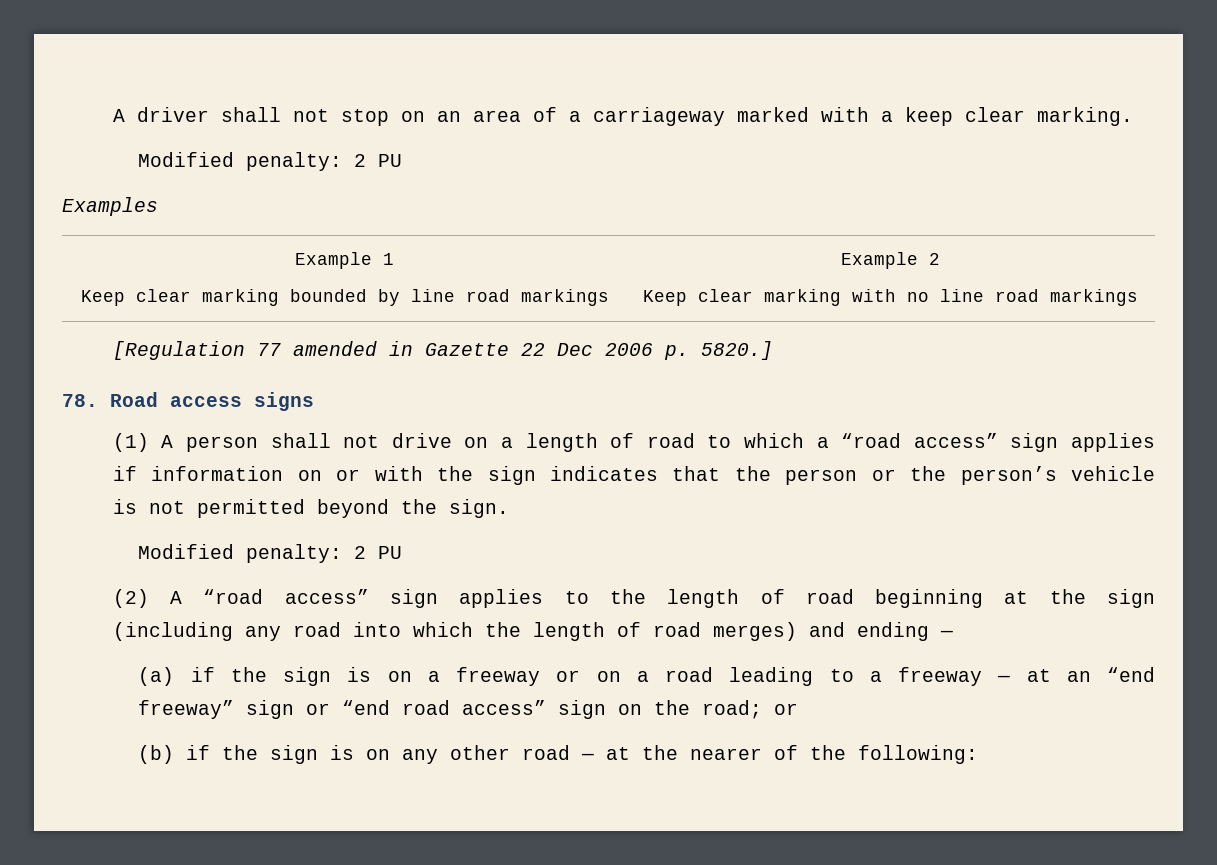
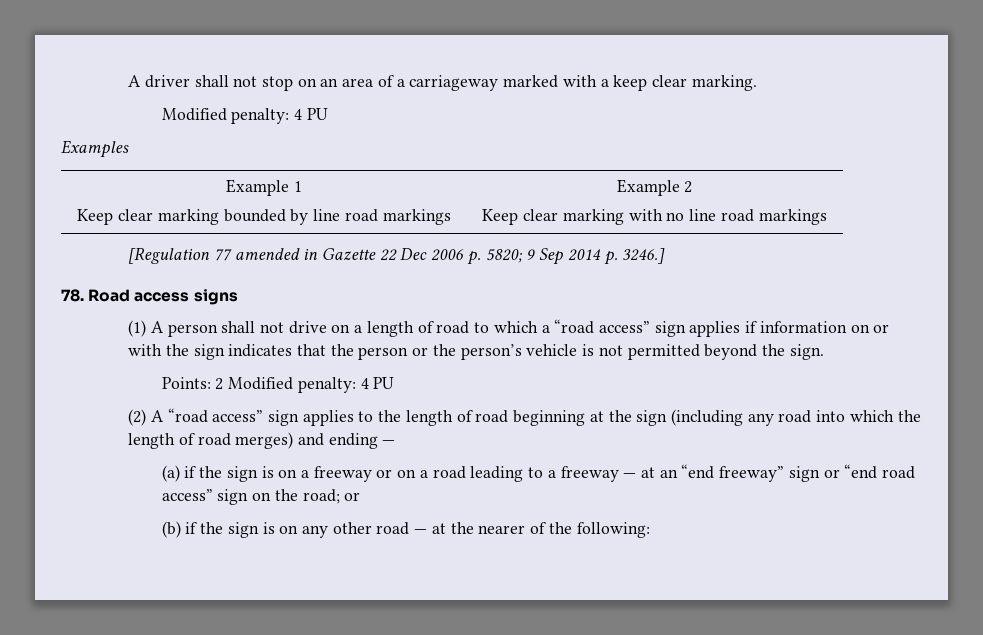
[354,154,367,167] 2 -> [294,109,303,120] 4
[700,341,773,360] 5820.] -> [485,248,666,265] 5820; 9 Sep 2014 p. 3246.]
[138,544,367,563] Modified penalty: 2 -> [161,377,369,393] Points: 2 Modified penalty: 4

